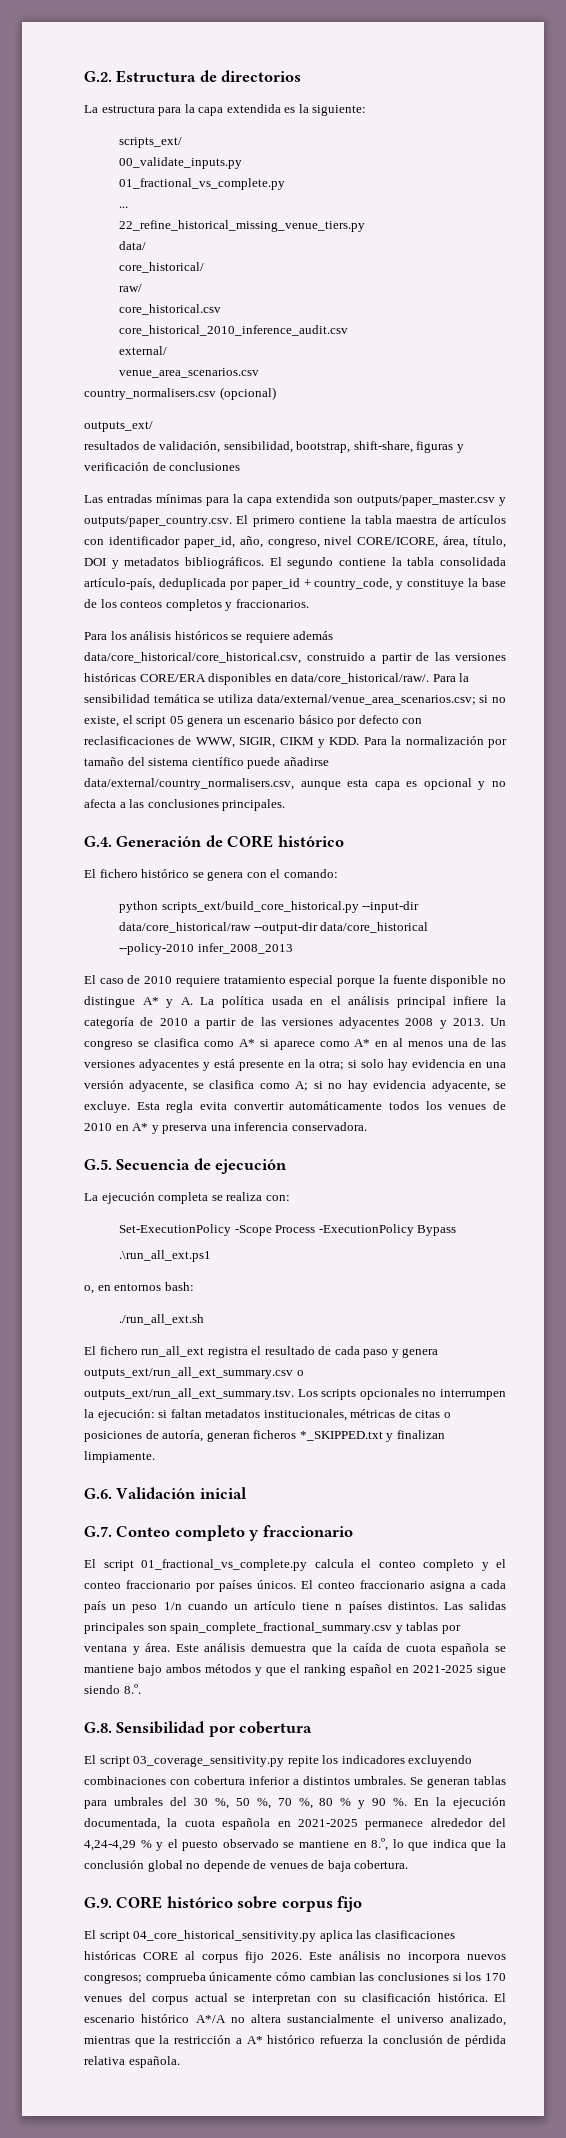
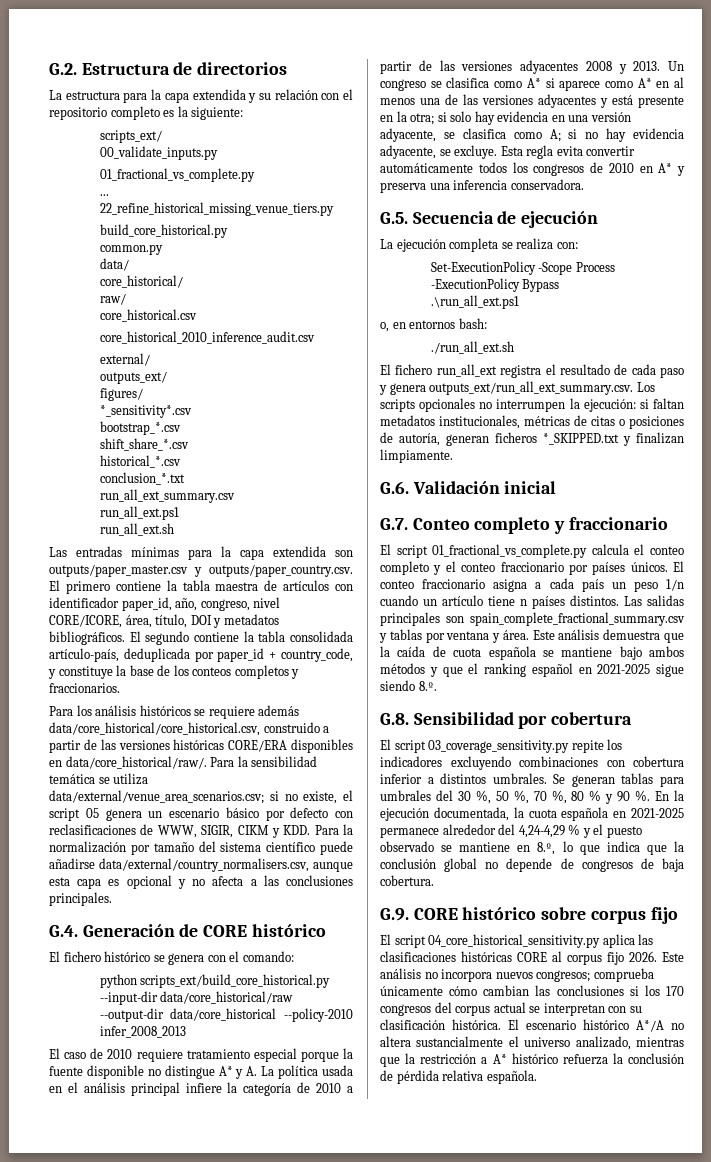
(281, 108) none -> [248,89,353,103] [49,106,160,120] y su relación con el repositorio completo
(366, 226) none -> [99,224,228,238] [99,244,163,255] // build_core_historical.py // common.py
[119,368,260,378] [84,387,276,400] [84,421,153,432] [84,441,464,453] [84,462,241,471] venue_area_scenarios.csv // country_normalisers.csv (opcional) // outputs_ext/ // resultados de validación, sensibilidad, bootstrap, shift-share, figuras y verificación de conclusiones -> [99,371,167,384] [99,388,143,401] [99,405,192,418] [99,421,181,435] [99,438,189,451] [99,455,181,468] [99,472,185,485] [99,489,235,503] [99,506,179,520] [99,523,174,536] outputs_ext/ // figures/ // *_sensitivity*.csv // bootstrap_*.csv // shift_share_*.csv // historical_*.csv // conclusion_*.txt // run_all_ext_summary.csv // run_all_ext.ps1 // run_all_ext.sh
[448,1104,487,1110] venues -> [533,164,585,176] congresos
[84,1367,304,1379] [84,1388,294,1400] outputs_ext/run_all_ext_summary.csv o outputs_ext/run_all_ext_summary.tsv. -> [429,381,634,395] outputs_ext/run_all_ext_summary.csv.
[269,1863,308,1869] venues -> [581,860,633,872] congresos
[84,1996,122,2002] venues -> [380,1004,431,1016] congresos

